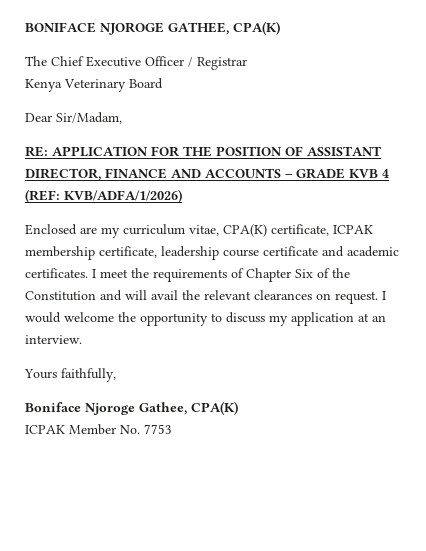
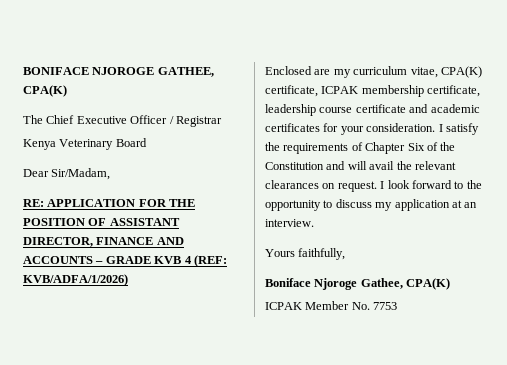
[25,268,128,278] certificates. I meet -> [265,123,479,135] certificates for your consideration. I satisfy
[25,312,114,323] would welcome -> [387,180,464,189] look forward to

